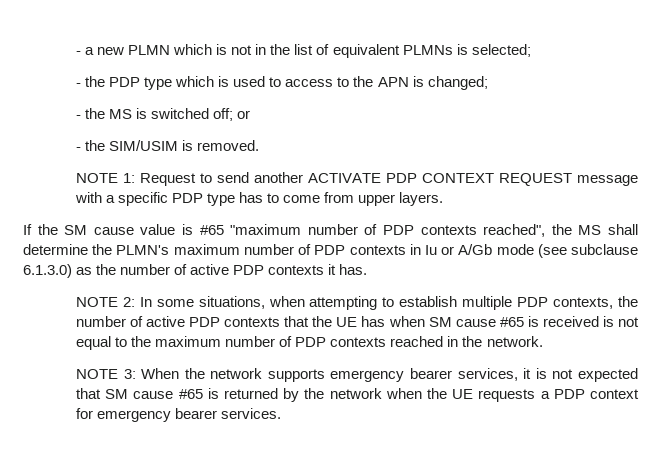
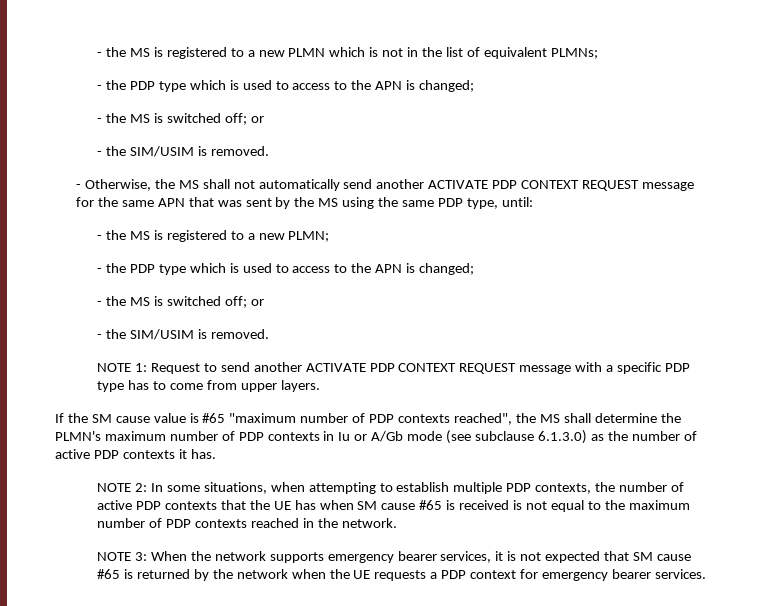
[75,51,81,55] - -> [97,47,244,59] - the MS is registered to
[402,44,531,57] PLMNs is selected; -> [550,48,598,59] [97,80,474,92] [97,113,264,125] [97,146,269,157] [76,179,694,191] [76,197,533,209] [97,230,330,242] PLMNs; // - the PDP type which is used to access to the APN is changed; // - the MS is switched off; or // - the SIM/USIM is removed. // - Otherwise, the MS shall not automatically send another ACTIVATE PDP CONTEXT REQUEST message for the same APN that was sent by the MS using the same PDP type, until: // - the MS is registered to a new PLMN;

